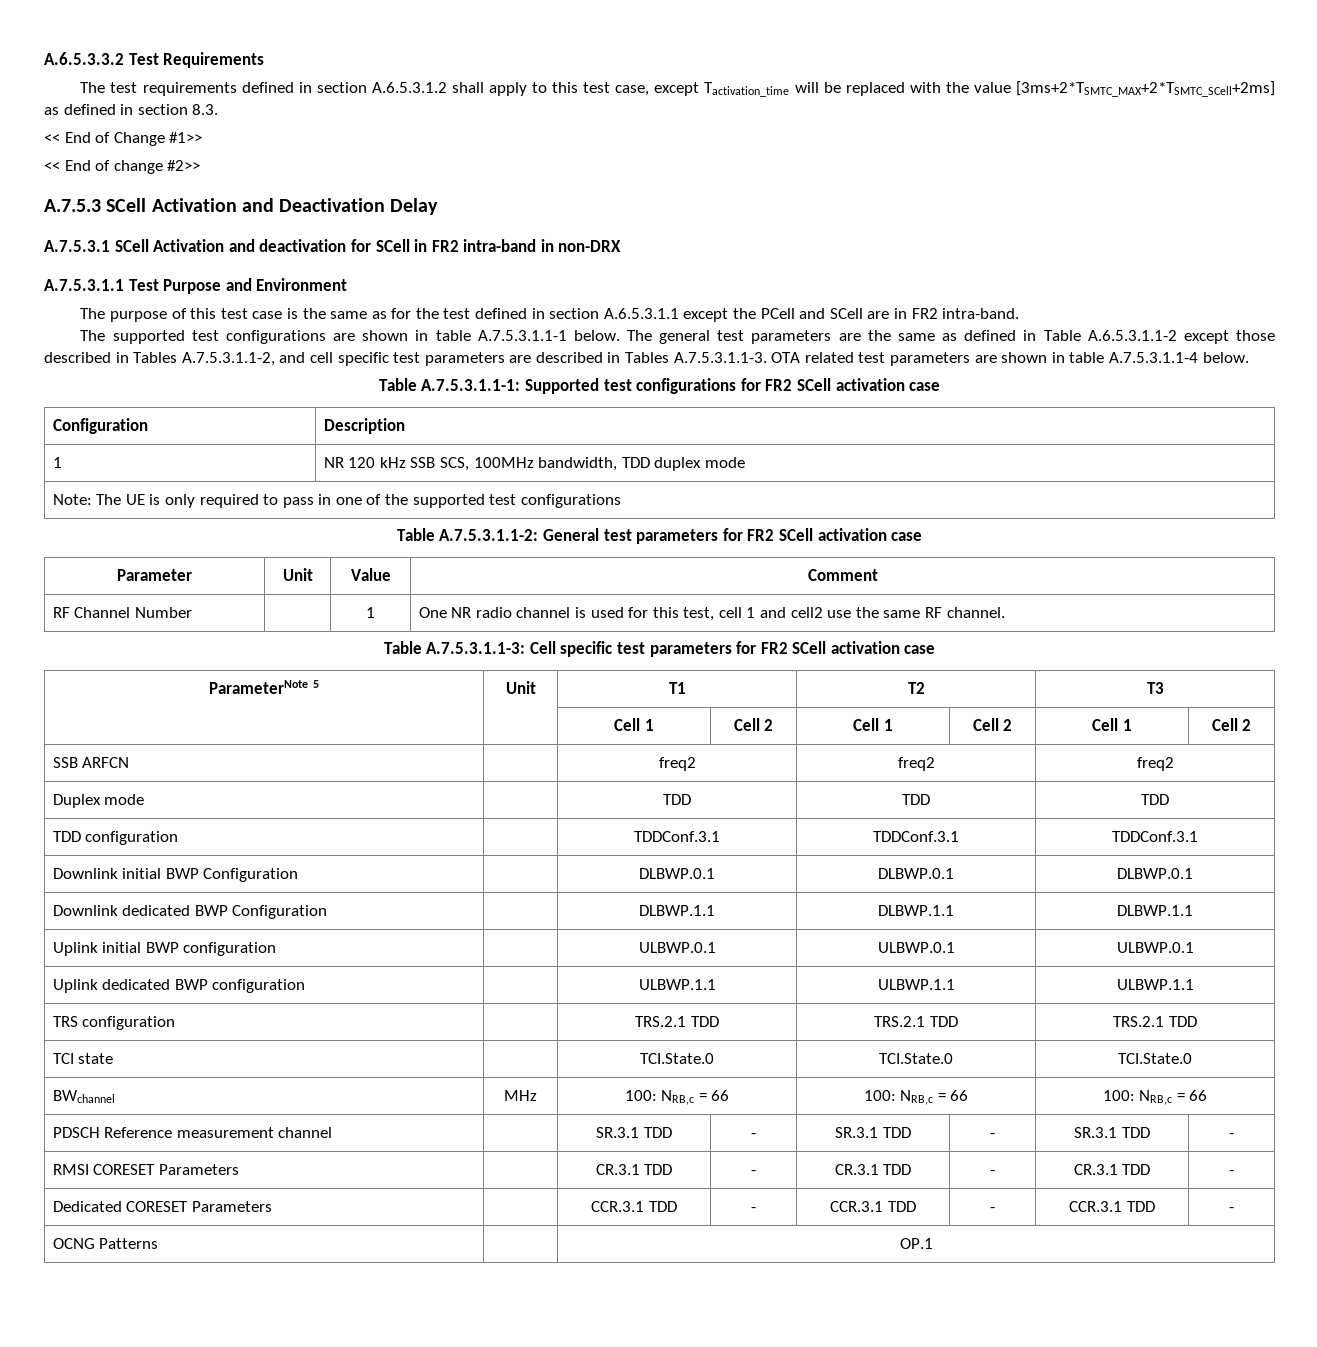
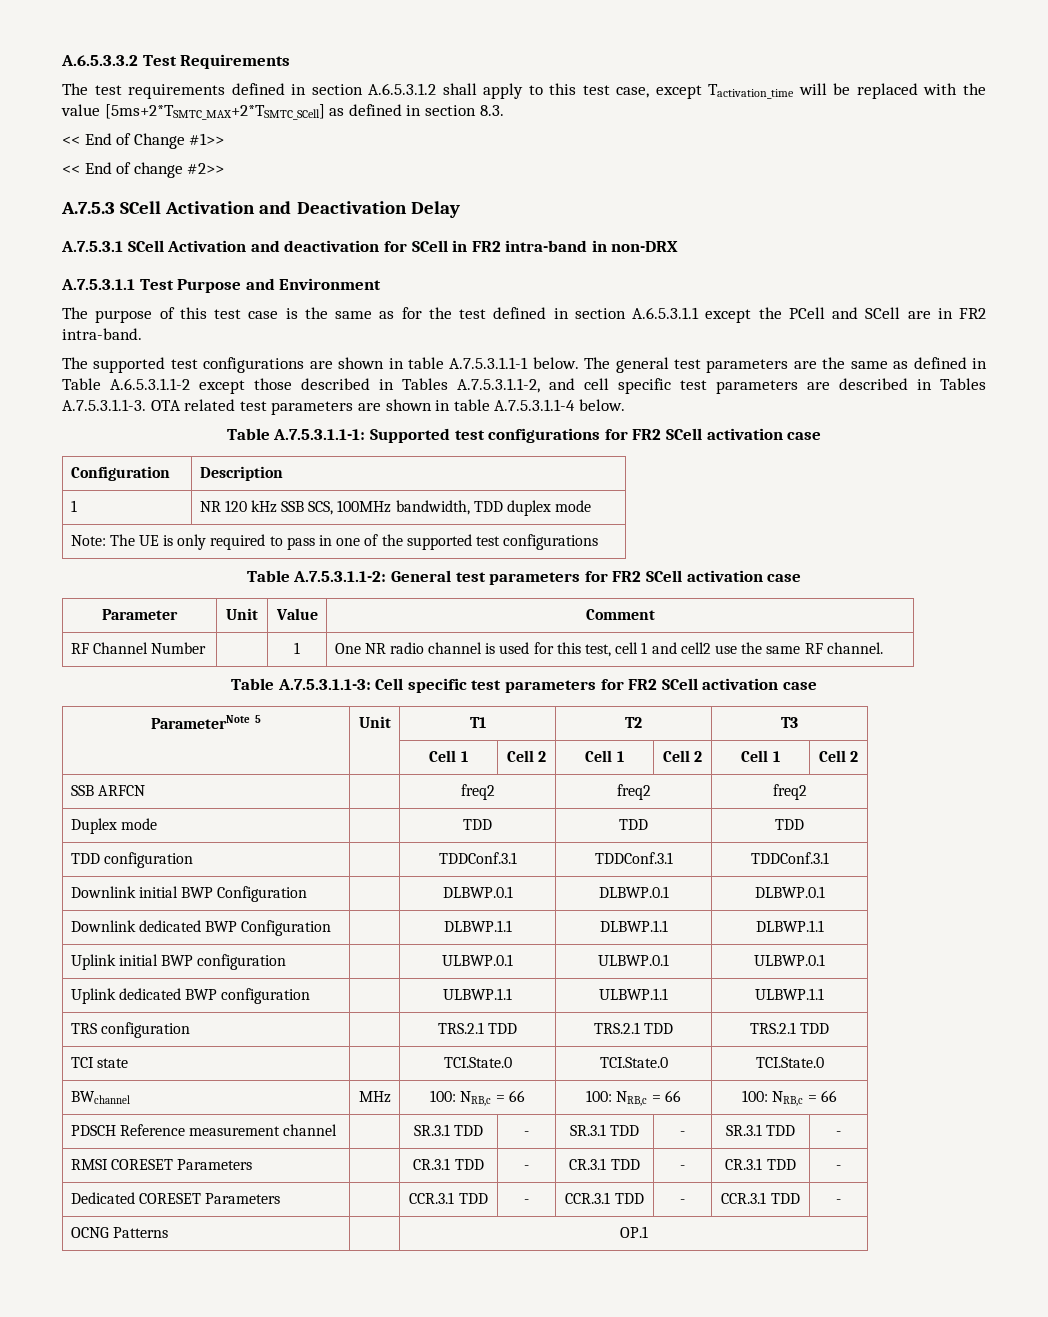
[1016,81,1276,97] [3ms+2*TSMTC_MAX+2*TSMTC_SCell+2ms] -> [104,104,325,120] [5ms+2*TSMTC_MAX+2*TSMTC_SCell]

